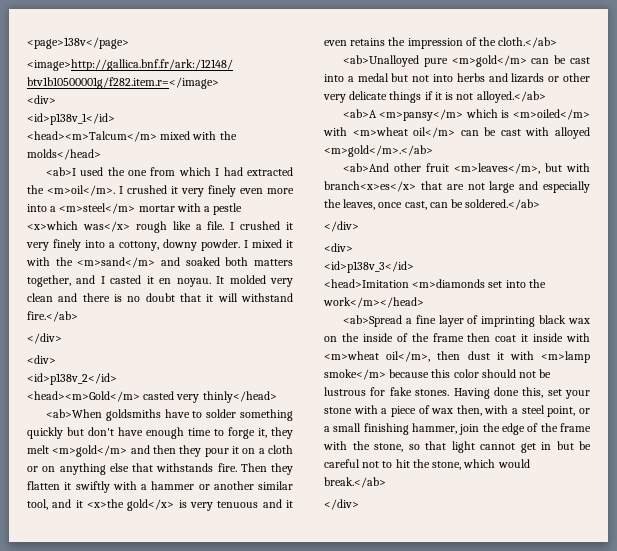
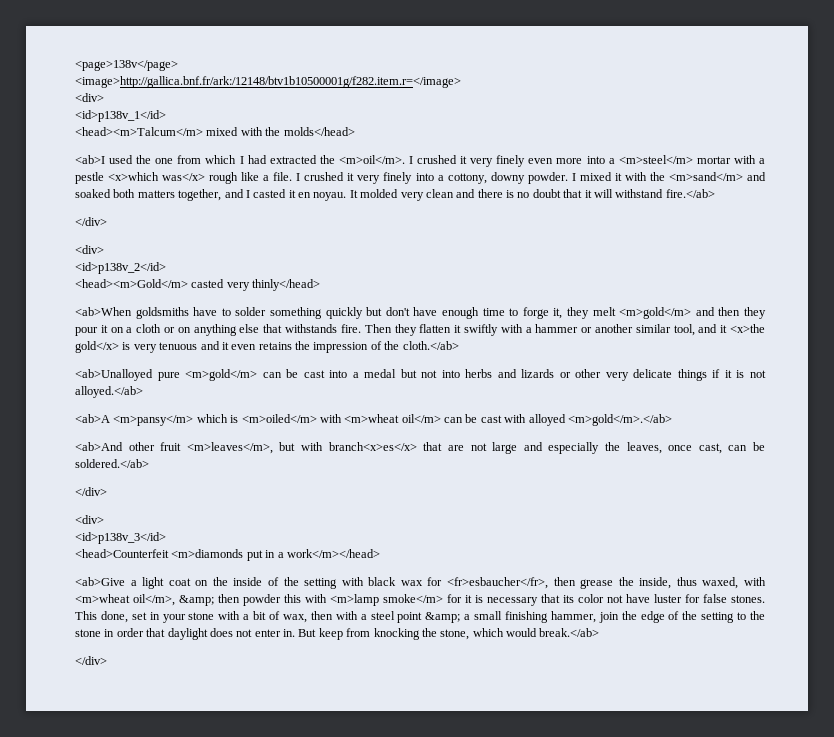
[324,279,546,288] [323,297,424,308] [342,315,590,327] <head>Imitation <m>diamonds set into the work</m></head> // <ab>Spread a fine layer of imprinting black wax -> [75,549,380,561] [75,577,191,589] <head>Counterfeit <m>diamonds put in a work</m></head> // <ab>Give a light coat
[432,333,590,342] [324,351,590,363] [324,369,552,380] [324,387,590,399] [324,405,482,417] frame then coat it inside with <m>wheat oil</m>, then dust it with <m>lamp smoke</m> because this color should not be lustrous for fake stones. Having done this, set your stone with a piece of wax then, -> [304,577,766,589] [75,594,765,606] [75,611,333,623] setting with black wax for <fr>esbaucher</fr>, then grease the inside, thus waxed, with <m>wheat oil</m>, &amp; then powder this with <m>lamp smoke</m> for it is necessary that its color not have luster for false stones. This done, set in your stone with a bit of wax, then
[547,406,590,417] point, or -> [397,612,461,623] point &amp;
[560,423,591,432] [323,441,591,453] [324,459,410,468] frame with the stone, so that light cannot get in but be careful not to hit -> [701,611,765,623] [75,628,420,640] setting to the stone in order that daylight does not enter in. But keep from knocking

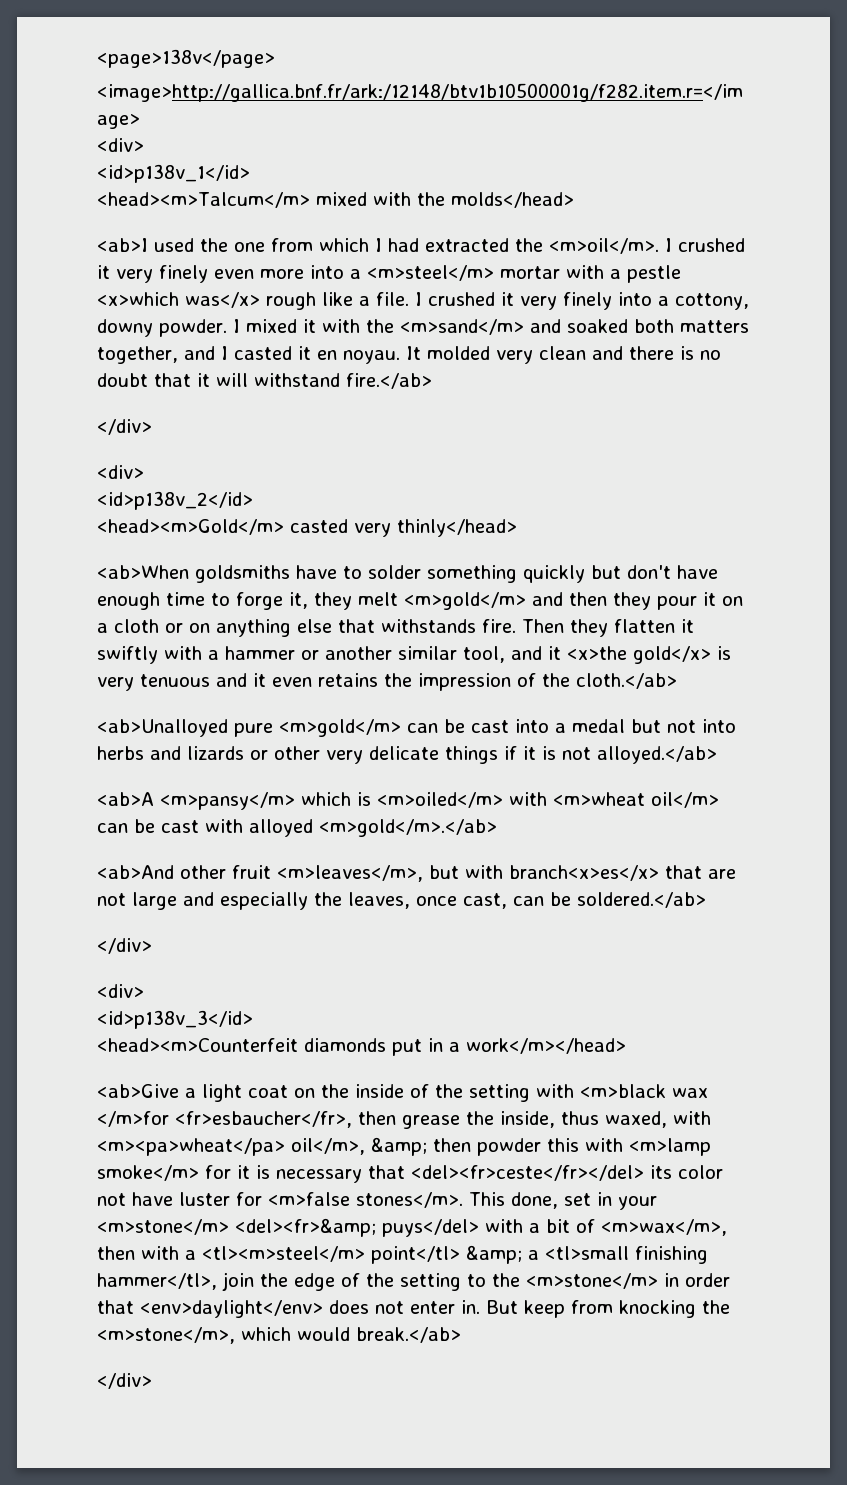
[75,549,244,558] <head>Counterfeit <m>diamonds -> [97,1038,386,1052] <head><m>Counterfeit diamonds
[368,577,443,586] black wax for -> [580,1084,708,1098] [97,1111,169,1127] <m>black wax </m>for
[75,594,130,603] <m>wheat -> [97,1138,285,1156] <m><pa>wheat</pa>
(560, 598) none -> [411,1165,644,1181] <del><fr>ceste</fr></del>
[703,594,765,603] false stones. -> [268,1192,463,1208] <m>false stones</m>.
[188,612,215,620] stone -> [97,1218,479,1237] <m>stone</m> <del><fr>&amp; puys</del>
[282,614,307,623] wax, -> [601,1219,727,1236] <m>wax</m>,
[370,611,596,623] steel point &amp; a small finishing hammer, -> [202,1245,708,1264] [97,1273,217,1290] <tl><m>steel</m> point</tl> &amp; a <tl>small finishing hammer</tl>,
[75,629,101,637] stone -> [526,1273,658,1289] <m>stone</m>
[167,628,208,640] daylight -> [140,1300,323,1318] <env>daylight</env>
[440,629,470,640] stone, -> [97,1327,235,1344] <m>stone</m>,

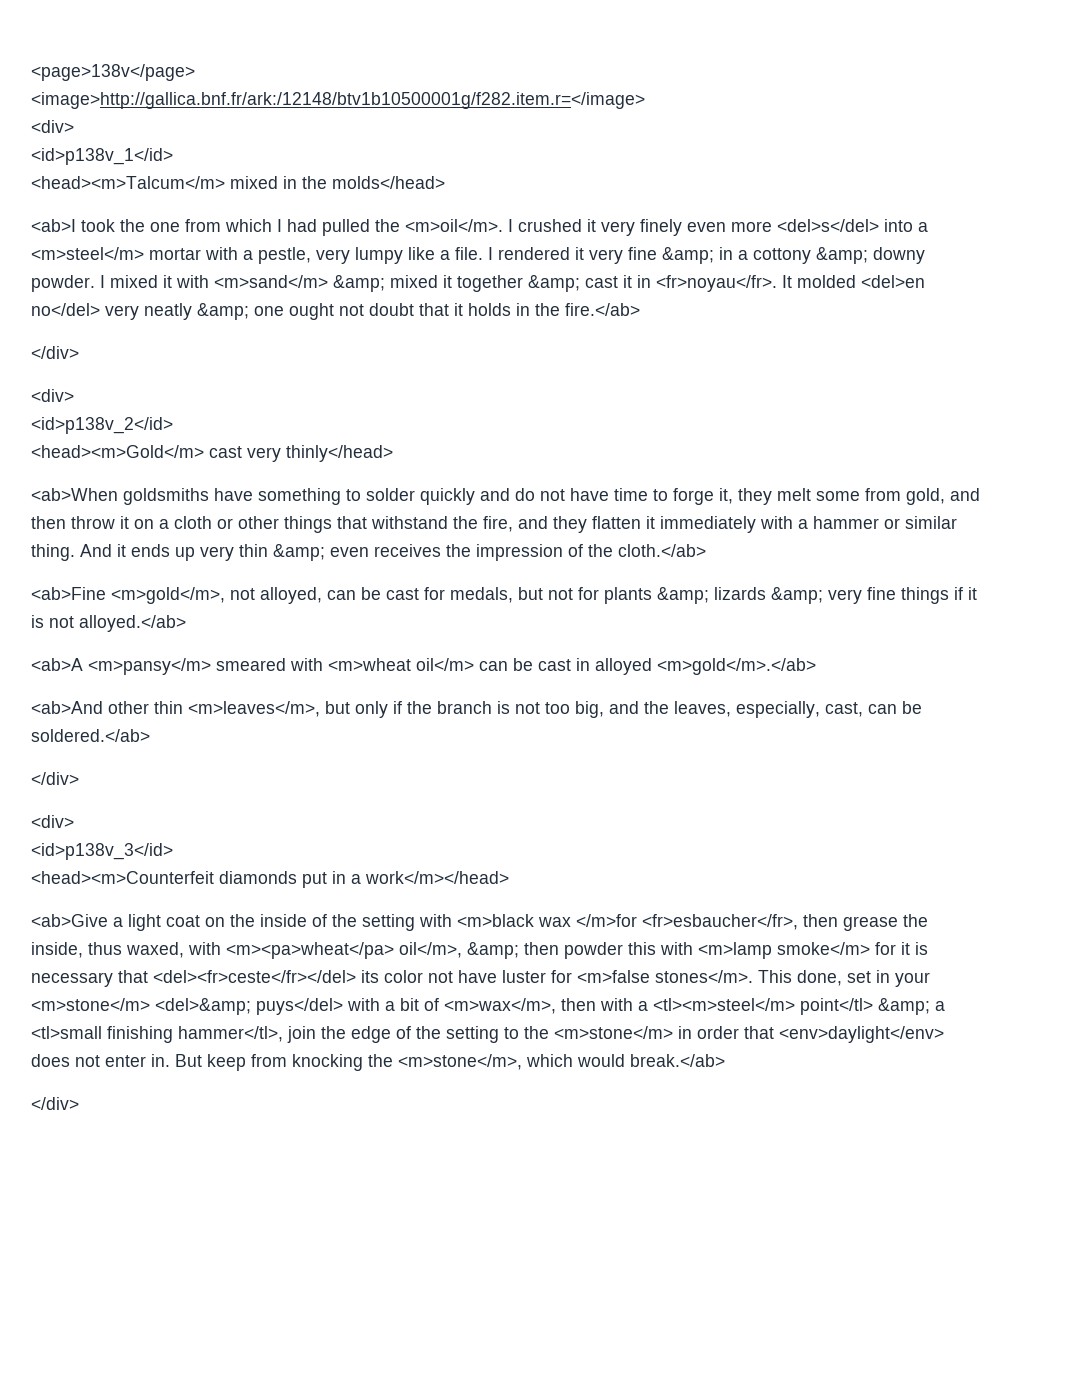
[372,192,411,206] with -> [283,176,297,189] in
[154,238,194,252] used -> [81,219,115,232] took
[425,238,509,252] extracted -> [322,219,370,236] pulled
(304, 274) none -> [777,219,879,232] <del>s</del>
[627,265,681,283] [97,292,316,310] pestle <x>which was</x> rough -> [258,247,403,264] pestle, very lumpy
[428,292,749,310] crushed it very finely into a cottony, -> [498,247,868,264] rendered it very fine &amp; in a cottony &amp;
[365,319,749,335] [97,346,721,364] [97,373,340,387] the <m>sand</m> and soaked both matters together, and I casted it en noyau. It molded very clean and there is no doubt that it will withstand -> [214,275,925,292] [31,303,560,320] <m>sand</m> &amp; mixed it together &amp; cast it in <fr>noyau</fr>. It molded <del>en no</del> very neatly &amp; one ought not doubt that it holds in the
[290,519,348,533] casted -> [209,446,242,458] cast
(337, 572) none -> [258,488,341,505] something
[427,565,718,583] [97,592,160,610] something quickly but don't have enough -> [420,488,609,505] quickly and do not have
[404,592,697,610] <m>gold</m> and then they pour -> [816,488,980,505] [31,516,115,529] some from gold, and then throw
[189,619,564,637] on anything else that withstands fire. Then -> [238,516,548,533] other things that withstand the fire, and
[97,646,158,664] swiftly -> [660,516,756,533] immediately
[325,646,731,664] [97,673,378,691] another similar tool, and it <x>the gold</x> is very tenuous and it even retains -> [905,516,957,529] [31,544,441,561] similar thing. And it ends up very thin &amp; even receives
[97,719,736,737] [97,746,439,764] <ab>Unalloyed pure <m>gold</m> can be cast into a medal but not into herbs and lizards or other very delicate -> [31,587,896,604] <ab>Fine <m>gold</m>, not alloyed, can be cast for medals, but not for plants &amp; lizards &amp; very fine
[301,792,503,808] which is <m>oiled</m> -> [216,658,286,671] smeared
[205,819,243,833] with -> [576,658,590,671] in
[232,865,271,879] fruit -> [154,701,183,714] thin
[465,865,736,881] [97,892,308,910] with branch<x>es</x> that are not large and especially -> [355,701,639,718] only if the branch is not too big, and
[416,896,457,906] once -> [736,701,820,718] especially,
[235,1218,376,1237] <del><fr>&amp; -> [155,998,251,1015] <del>&amp;

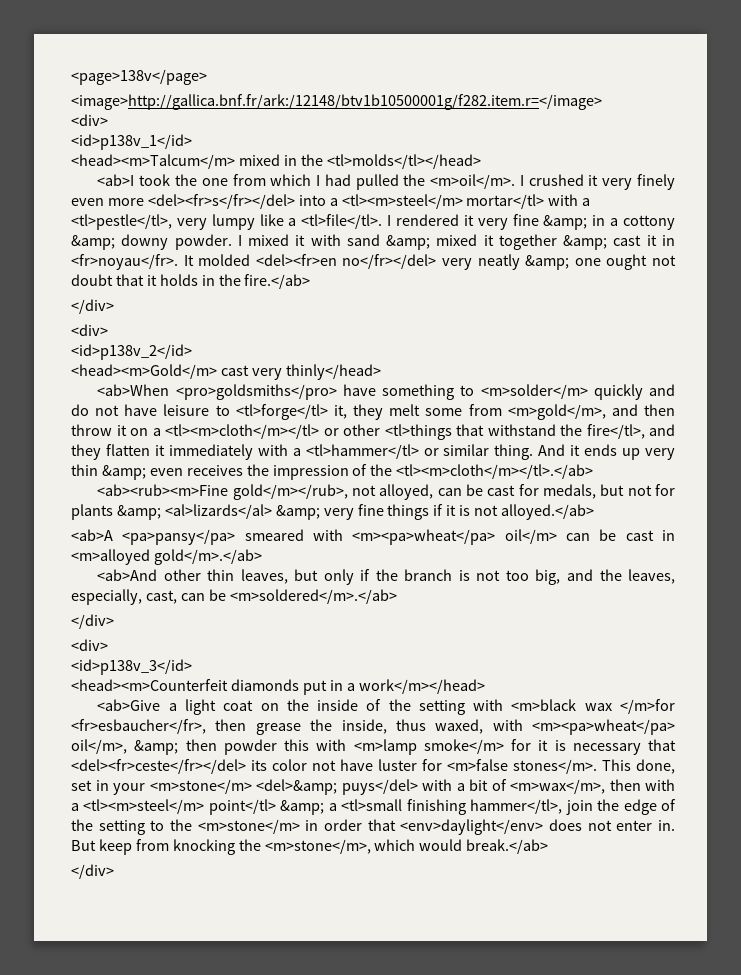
[332,176,445,189] molds</head> -> [326,154,481,169] <tl>molds</tl></head>
[777,219,879,232] <del>s</del> -> [147,194,295,209] <del><fr>s</fr></del>
[31,247,311,264] <m>steel</m> mortar with a pestle, -> [341,194,591,209] [71,214,172,230] <tl><m>steel</m> mortar</tl> with a <tl>pestle</tl>,
[455,247,483,260] file. -> [301,214,383,229] <tl>file</tl>.
[214,275,328,288] <m>sand</m> -> [346,234,380,246] sand
[861,275,925,288] [31,303,100,316] <del>en no</del> -> [255,254,437,269] <del><fr>en no</fr></del>
[123,488,209,505] goldsmiths -> [175,384,337,400] <pro>goldsmiths</pro>
[366,488,415,501] solder -> [480,384,588,399] <m>solder</m>
[614,488,714,505] time to forge -> [163,404,328,420] leisure to <tl>forge</tl>
[906,488,945,505] gold, -> [507,404,606,420] <m>gold</m>,
[174,516,212,529] cloth -> [165,424,319,439] <tl><m>cloth</m></tl>
[284,516,332,533] things -> [384,424,452,440] <tl>things
[483,516,513,532] fire, -> [586,424,645,439] fire</tl>,
[813,516,879,529] hammer -> [305,444,419,459] <tl>hammer</tl>
[618,544,706,557] [31,587,225,604] cloth.</ab> // <ab>Fine <m>gold</m>, -> [396,464,594,479] [97,484,348,500] <tl><m>cloth</m></tl>.</ab> // <ab><rub><m>Fine gold</m></rub>,
[714,587,766,600] lizards -> [164,504,272,519] <al>lizards</al>
[88,658,211,675] <m>pansy</m> -> [122,529,236,545] <pa>pansy</pa>
[328,658,411,671] <m>wheat -> [352,529,496,545] <m><pa>wheat</pa>
[595,658,816,675] alloyed <m>gold</m>.</ab> -> [71,549,262,565] <m>alloyed gold</m>.</ab>
[188,701,320,717] <m>leaves</m>, -> [240,569,288,584] leaves,
[31,729,150,742] soldered.</ab> -> [229,589,397,604] <m>soldered</m>.</ab>

